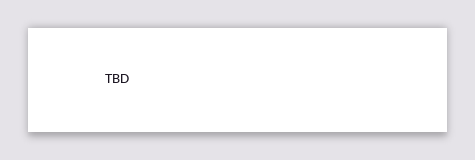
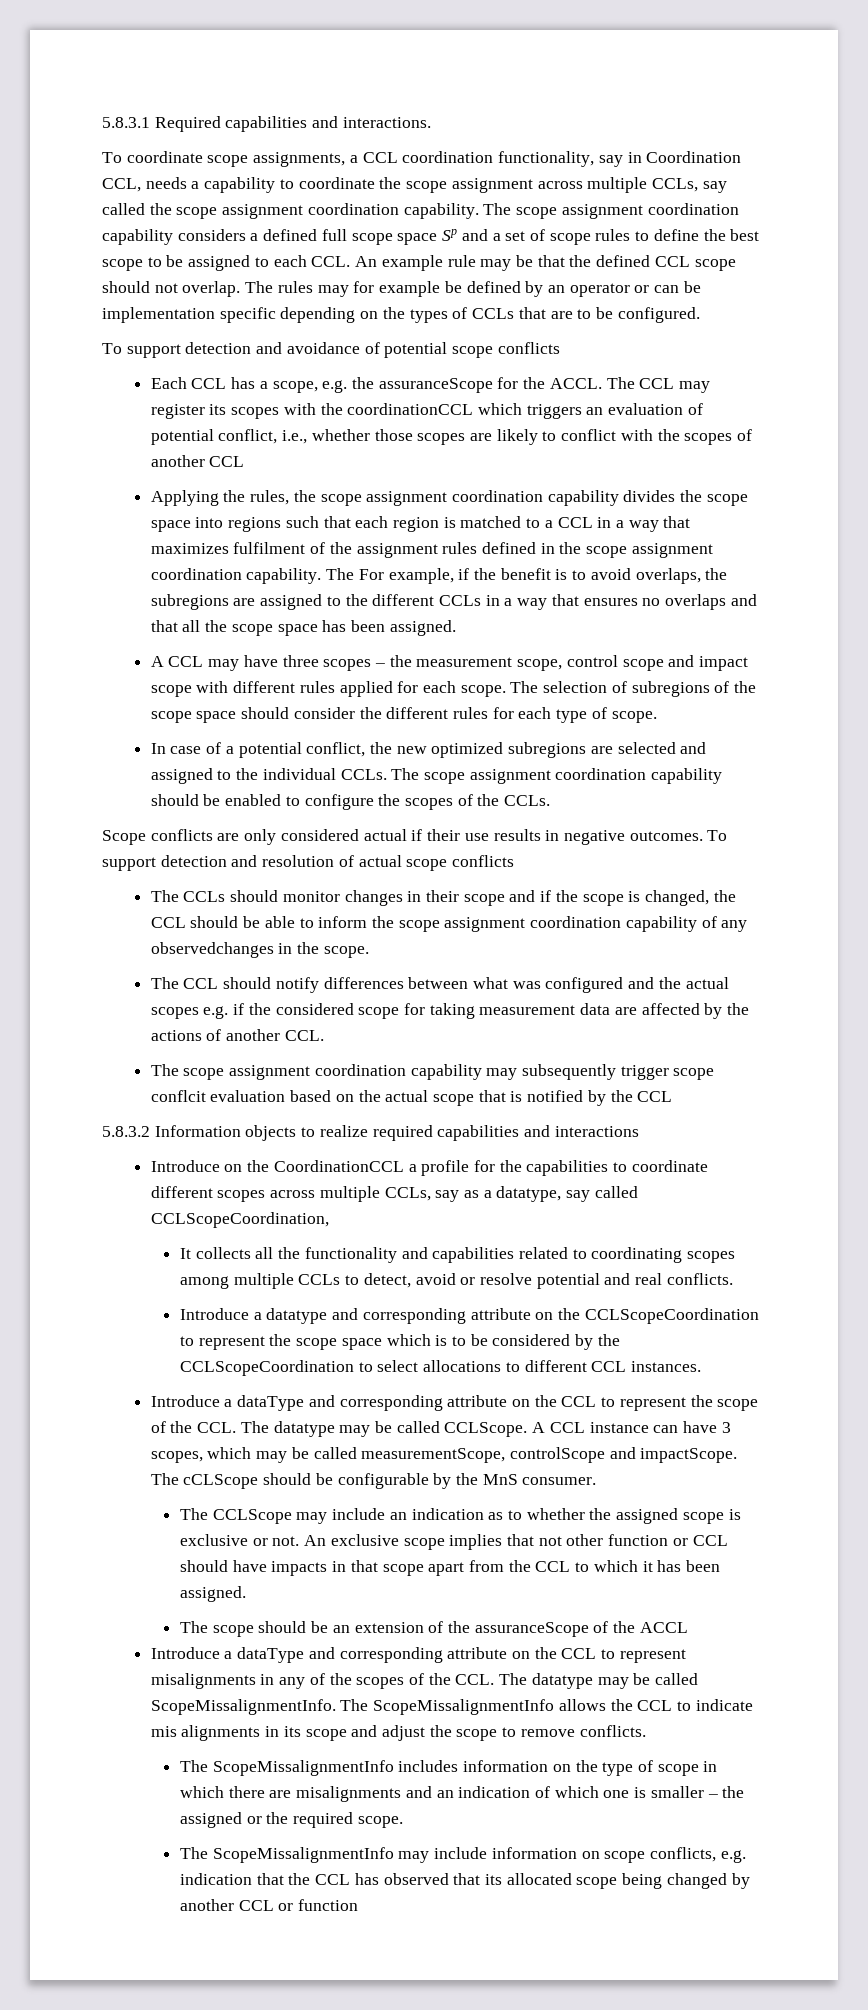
[105,74,129,83] TBD -> [102,116,431,132] [102,151,742,167] [102,177,727,193] [102,203,739,219] [102,229,760,245] [102,255,736,271] [102,281,701,297] [102,307,700,323] [102,342,560,358] [150,377,711,393] [150,403,703,419] [150,429,753,445] [150,455,245,467] [150,490,748,506] [150,516,691,532] [150,542,713,558] [150,568,728,584] [150,594,757,610] [150,620,456,636] [150,655,749,671] [150,681,757,697] [150,707,657,723] [150,742,707,758] [150,768,723,784] [150,794,551,810] [102,829,728,845] [102,855,515,871] [150,890,736,906] [150,916,748,932] [150,942,369,958] [150,977,729,993] [150,1003,750,1019] [150,1029,324,1041] [150,1064,715,1080] [150,1090,673,1106] [102,1125,639,1141] [150,1160,708,1176] [150,1186,638,1202] [150,1212,329,1228] [179,1247,736,1263] [179,1273,733,1289] [179,1308,759,1324] [179,1334,620,1350] [179,1360,702,1376] [150,1395,759,1411] [150,1421,731,1437] [150,1447,738,1463] [150,1473,597,1489] [179,1508,741,1524] [179,1534,728,1550] [179,1560,721,1576] [179,1586,246,1602] [179,1621,688,1637] [150,1647,686,1663] [150,1673,699,1689] [150,1699,753,1715] [150,1725,646,1741] [179,1760,718,1776] [179,1786,745,1802] [179,1812,403,1828] [179,1847,746,1863] [179,1873,750,1889] [179,1899,359,1911] 5.8.3.1 Required capabilities and interactions. // To coordinate scope assignments, a CCL coordination functionality, say in Coordination CCL, needs a capability to coordinate the scope assignment across multiple CCLs, say called the scope assignment coordination capability. The scope assignment coordination capability considers a defined full scope space Sp and a set of scope rules to define the best scope to be assigned to each CCL. An example rule may be that the defined CCL scope should not overlap. The rules may for example be defined by an operator or can be implementation specific depending on the types of CCLs that are to be configured. // To support detection and avoidance of potential scope conflicts // Each CCL has a scope, e.g. the assuranceScope for the ACCL. The CCL may register its scopes with the coordinationCCL which triggers an evaluation of potential conflict, i.e., whether those scopes are likely to conflict with the scopes of another CCL // Applying the rules, the scope assignment coordination capability divides the scope space into regions such that each region is matched to a CCL in a way that maximizes fulfilment of the assignment rules defined in the scope assignment coordination capability. The For example, if the benefit is to avoid overlaps, the subregions are assigned to the different CCLs in a way that ensures no overlaps and that all the scope space has been assigned. // A CCL may have three scopes – the measurement scope, control scope and impact scope with different rules applied for each scope. The selection of subregions of the scope space should consider the different rules for each type of scope. // In case of a potential conflict, the new optimized subregions are selected and assigned to the individual CCLs. The scope assignment coordination capability should be enabled to configure the scopes of the CCLs. // Scope conflicts are only considered actual if their use results in negative outcomes. To support detection and resolution of actual scope conflicts // The CCLs should monitor changes in their scope and if the scope is changed, the CCL should be able to inform the scope assignment coordination capability of any observedchanges in the scope. // The CCL should notify differences between what was configured and the actual scopes e.g. if the considered scope for taking measurement data are affected by the actions of another CCL. // The scope assignment coordination capability may subsequently trigger scope conflcit evaluation based on the actual scope that is notified by the CCL // 5.8.3.2 Information objects to realize required capabilities and interactions // Introduce on the CoordinationCCL a profile for the capabilities to coordinate different scopes across multiple CCLs, say as a datatype, say called CCLScopeCoordination, // It collects all the functionality and capabilities related to coordinating scopes among multiple CCLs to detect, avoid or resolve potential and real conflicts. // Introduce a datatype and corresponding attribute on the CCLScopeCoordination to represent the scope space which is to be considered by the CCLScopeCoordination to select allocations to different CCL instances. // Introduce a dataType and corresponding attribute on the CCL to represent the scope of the CCL. The datatype may be called CCLScope. A CCL instance can have 3 scopes, which may be called measurementScope, controlScope and impactScope. The cCLScope should be configurable by the MnS consumer. // The CCLScope may include an indication as to whether the assigned scope is exclusive or not. An exclusive scope implies that not other function or CCL should have impacts in that scope apart from the CCL to which it has been assigned. // The scope should be an extension of the assuranceScope of the ACCL // Introduce a dataType and corresponding attribute on the CCL to represent misalignments in any of the scopes of the CCL. The datatype may be called ScopeMissalignmentInfo. The ScopeMissalignmentInfo allows the CCL to indicate mis alignments in its scope and adjust the scope to remove conflicts. // The ScopeMissalignmentInfo includes information on the type of scope in which there are misalignments and an indication of which one is smaller – the assigned or the required scope. // The ScopeMissalignmentInfo may include information on scope conflicts, e.g. indication that the CCL has observed that its allocated scope being changed by another CCL or function

